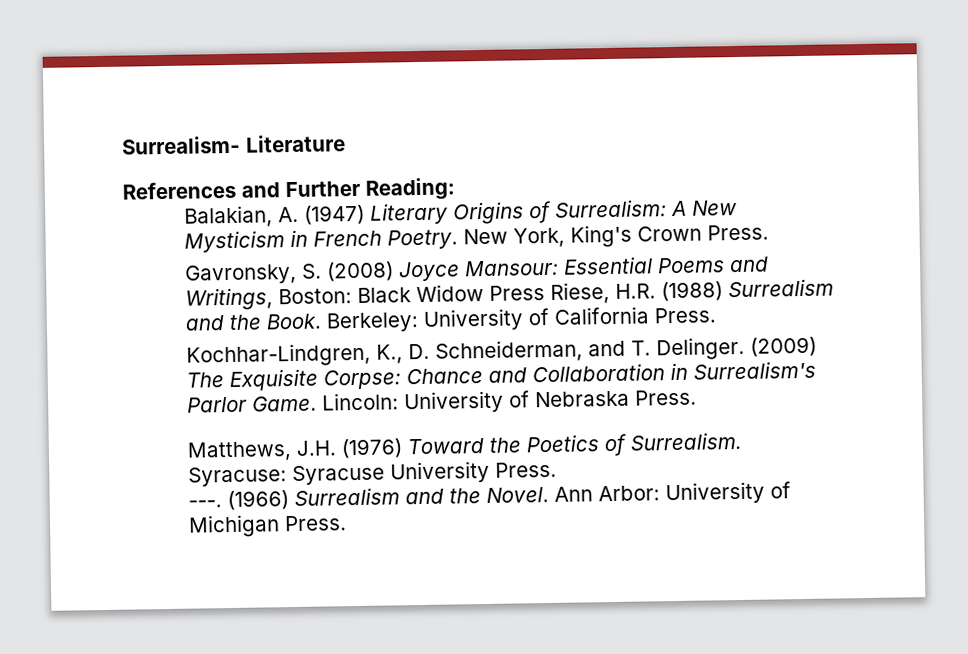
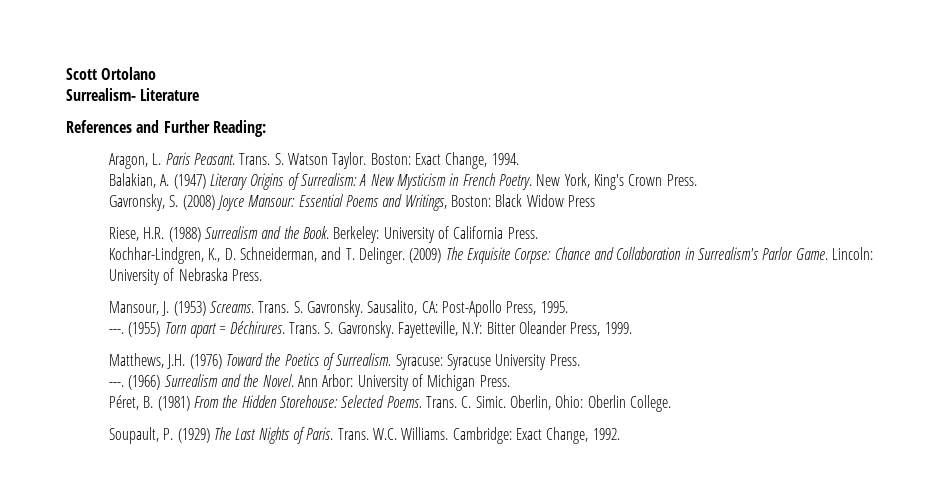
(121, 145) none -> [66,67,157,80] Scott Ortolano //
(455, 189) none -> [109,152,519,169] // Aragon, L. Paris Peasant. Trans. S. Watson Taylor. Boston: Exact Change, 1994.
(546, 293) none -> (595, 201) //
(698, 397) none -> [109,300,568,317] [109,321,632,338] // Mansour, J. (1953) Screams. Trans. S. Gavronsky. Sausalito, CA: Post-Apollo Press, 1995. // ---. (1955) Torn apart = Déchirures. Trans. S. Gavronsky. Fayetteville, N.Y: Bitter Oleander Press, 1999.
(348, 523) none -> [109,395,671,412] [109,427,620,444] // Péret, B. (1981) From the Hidden Storehouse: Selected Poems. Trans. C. Simic. Oberlin, Ohio: Oberlin College. // Soupault, P. (1929) The Last Nights of Paris. Trans. W.C. Williams. Cambridge: Exact Change, 1992.

